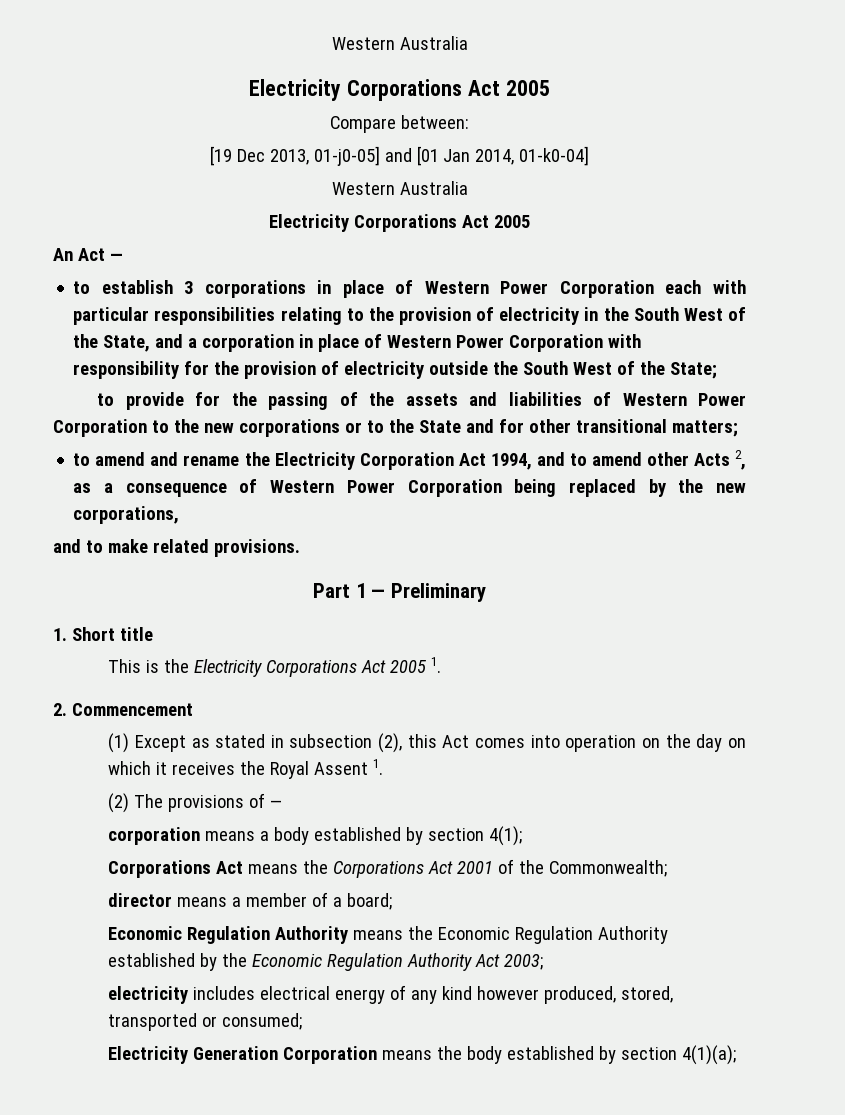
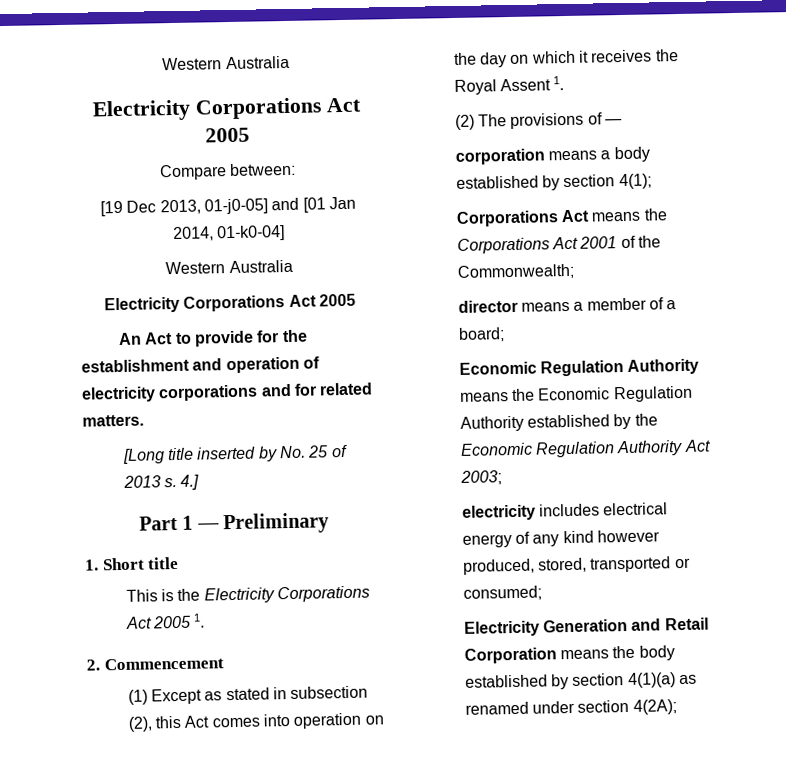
[109,253,123,261] [73,280,746,298] [73,307,747,325] [73,334,642,352] [73,361,718,379] [97,392,746,410] [53,419,738,437] [73,450,747,470] [73,479,746,497] [73,506,180,524] [53,539,300,557] — // to establish 3 corporations in place of Western Power Corporation each with particular responsibilities relating to the provision of electricity in the South West of the State, and a corporation in place of Western Power Corporation with responsibility for the provision of electricity outside the South West of the State; // to provide for the passing of the assets and liabilities of Western Power Corporation to the new corporations or to the State and for other transitional matters; // to amend and rename the Electricity Corporation Act 1994, and to amend other Acts 2, as a consequence of Western Power Corporation being replaced by the new corporations, // and to make related provisions. -> [174,329,308,347] [81,356,320,374] [81,382,374,403] [82,414,144,427] [122,444,348,464] [122,474,200,490] to provide for the establishment and operation of electricity corporations and for related matters. // [Long title inserted by No. 25 of 2013 s. 4.]
(279, 1053) none -> [631,617,709,631] and Retail
[682,1045,737,1065] 4(1)(a); -> [627,672,698,689] [464,699,677,715] 4(1)(a) as renamed under section 4(2A);

